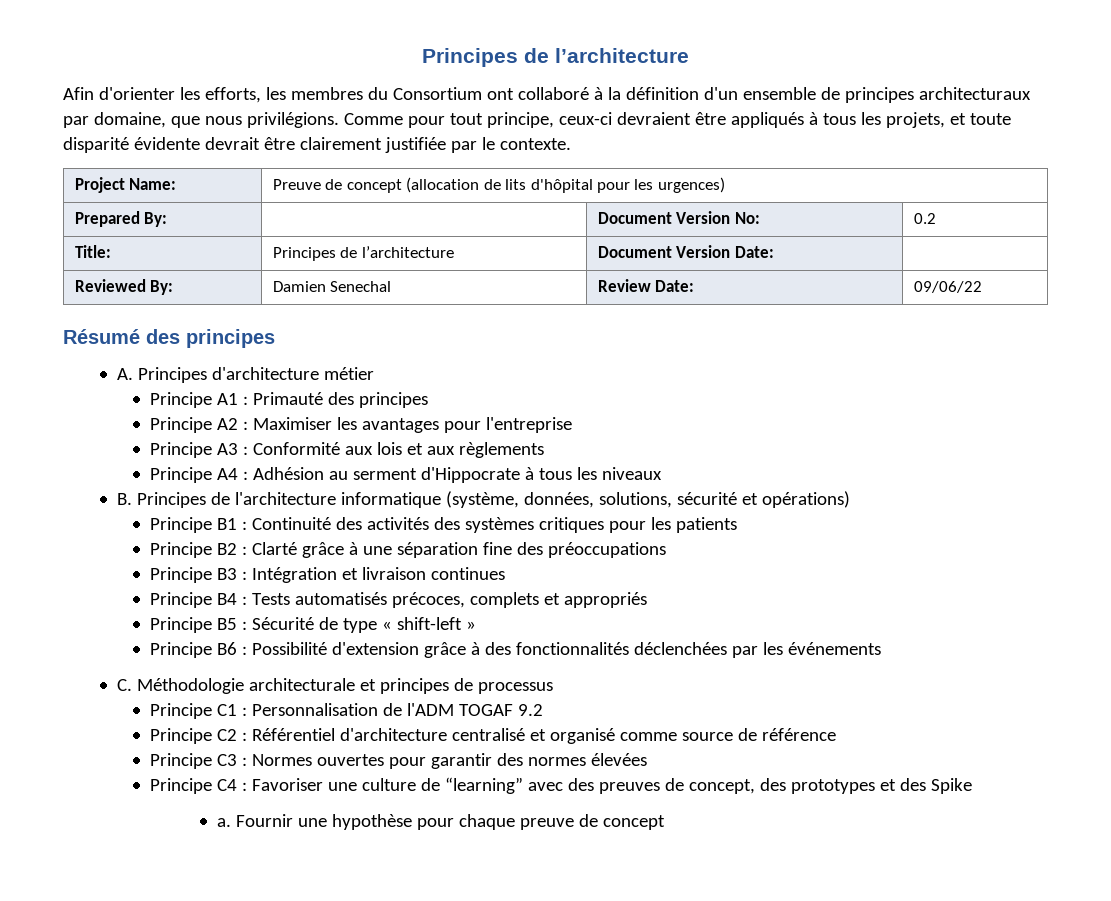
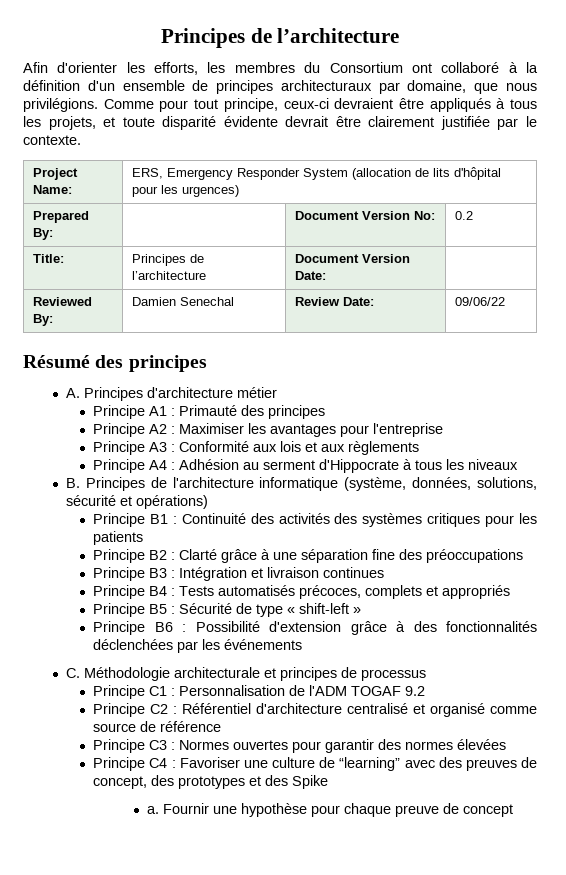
[272,179,402,193] Preuve de concept -> [132,168,349,180] ERS, Emergency Responder System

